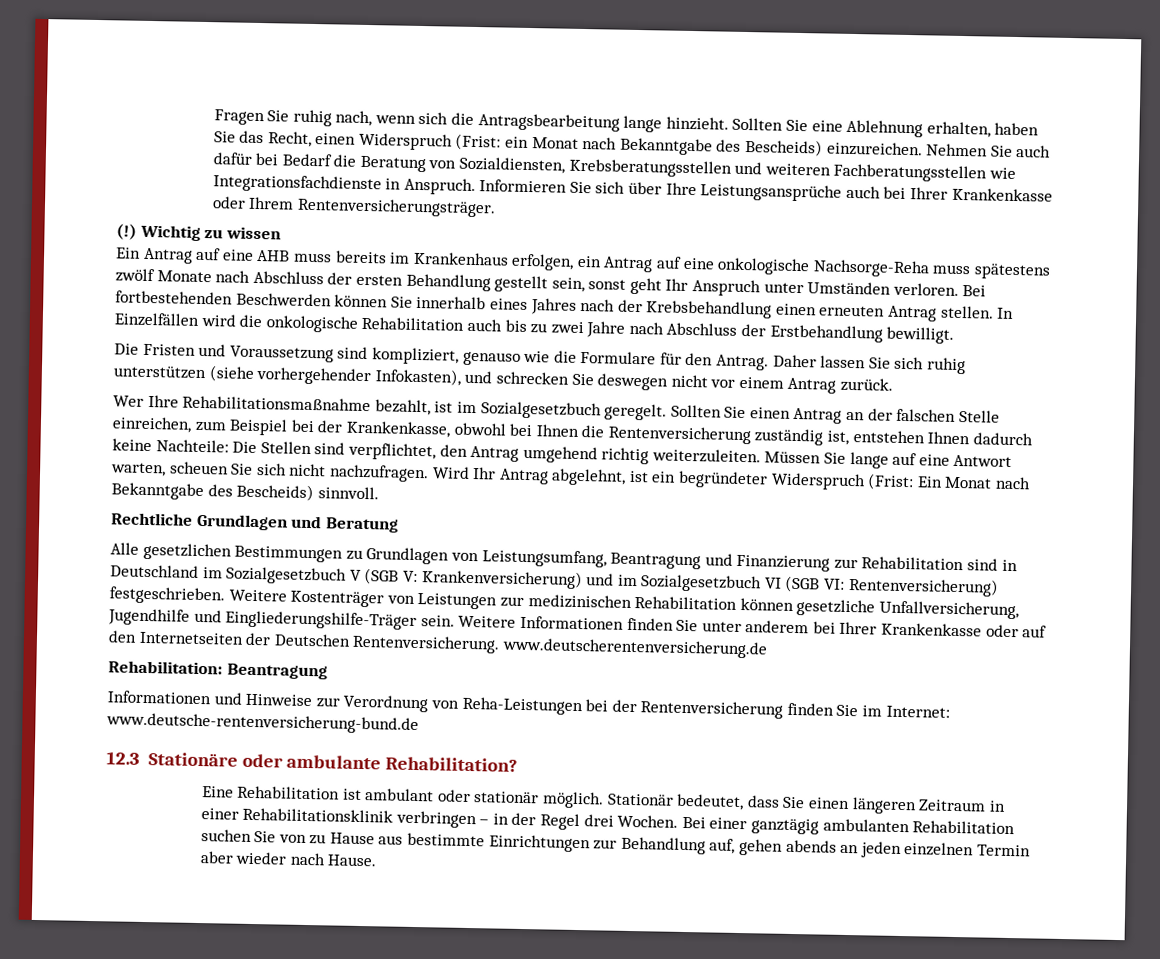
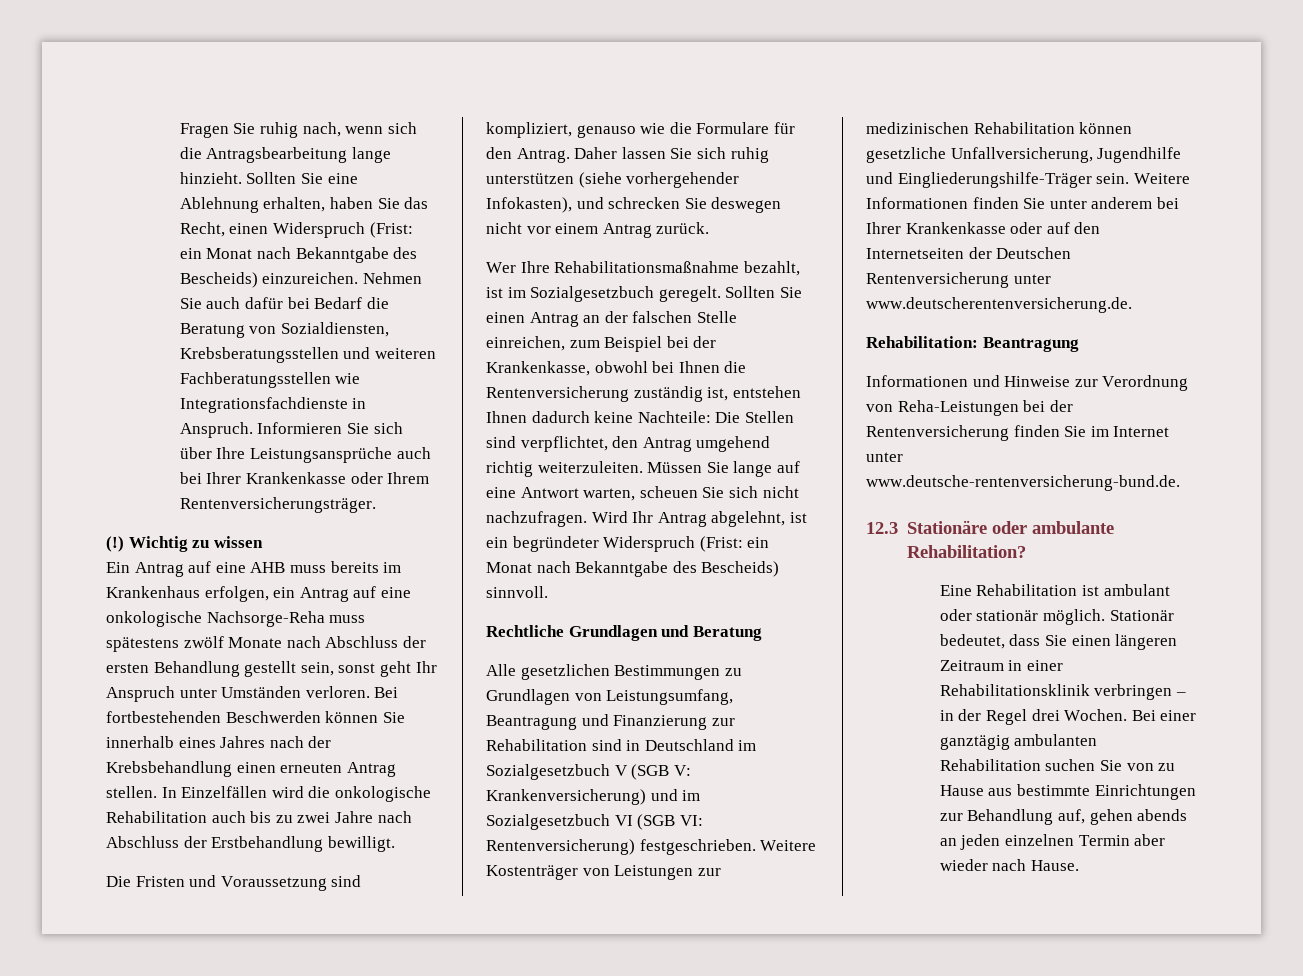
[916,476,943,488] Ein -> [747,537,770,548] ein
[352,634,768,659] Rentenversicherung. www.deutscherentenversicherung.de -> [866,272,1051,288] [866,297,1132,313] Rentenversicherung unter www.deutscherentenversicherung.de.
[885,705,950,718] [106,712,419,735] Internet: www.deutsche-rentenversicherung-bund.de -> [1113,426,1170,437] [866,452,903,462] [866,475,1180,491] Internet unter www.deutsche-rentenversicherung-bund.de.

